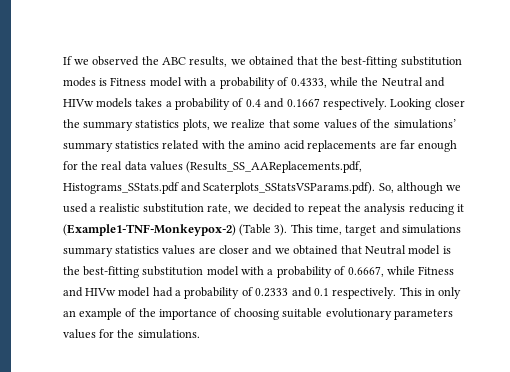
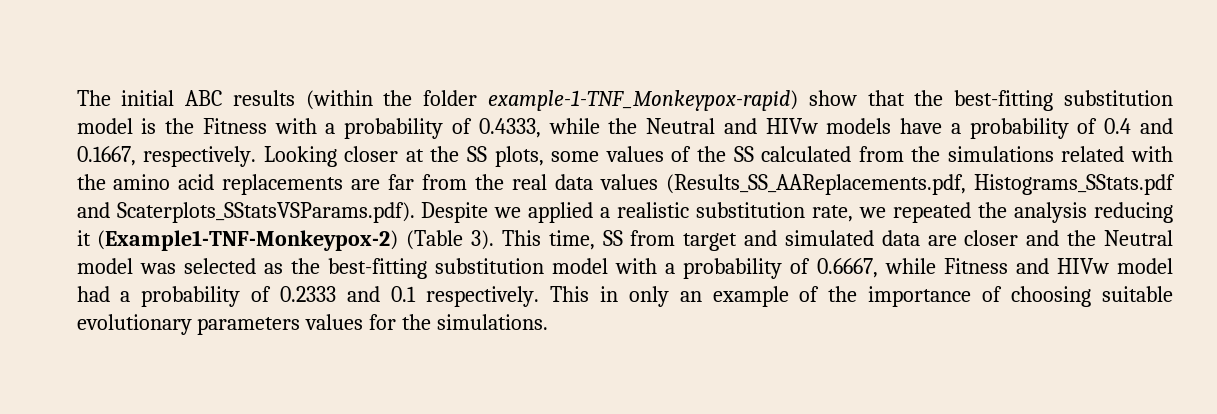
[62,56,462,68] [62,77,182,87] If we observed the ABC results, we obtained that the best-fitting substitution modes is Fitness model -> [76,90,1174,111] [76,118,267,134] The initial ABC results (within the folder example-1-TNF_Monkeypox-rapid) show that the best-fitting substitution model is the Fitness
[135,98,163,107] takes -> [900,118,943,134] have
[286,98,320,107] 0.1667 -> [76,146,136,166] 0.1667,
[62,119,456,131] [62,141,159,152] the summary statistics plots, we realize that some values of the simulations’ summary statistics -> [405,146,1054,167] at the SS plots, some values of the SS calculated from the simulations
[418,140,458,152] [62,161,78,170] enough for -> [422,174,468,190] from
[378,182,462,194] [62,203,88,213] So, although we used -> [421,202,594,223] Despite we applied
[252,203,341,215] decided to repeat -> [893,202,972,223] repeated
[345,224,462,236] [62,245,451,257] target and simulations summary statistics values are closer and we obtained that Neutral model is -> [602,230,1173,251] [76,258,283,274] SS from target and simulated data are closer and the Neutral model was selected as

